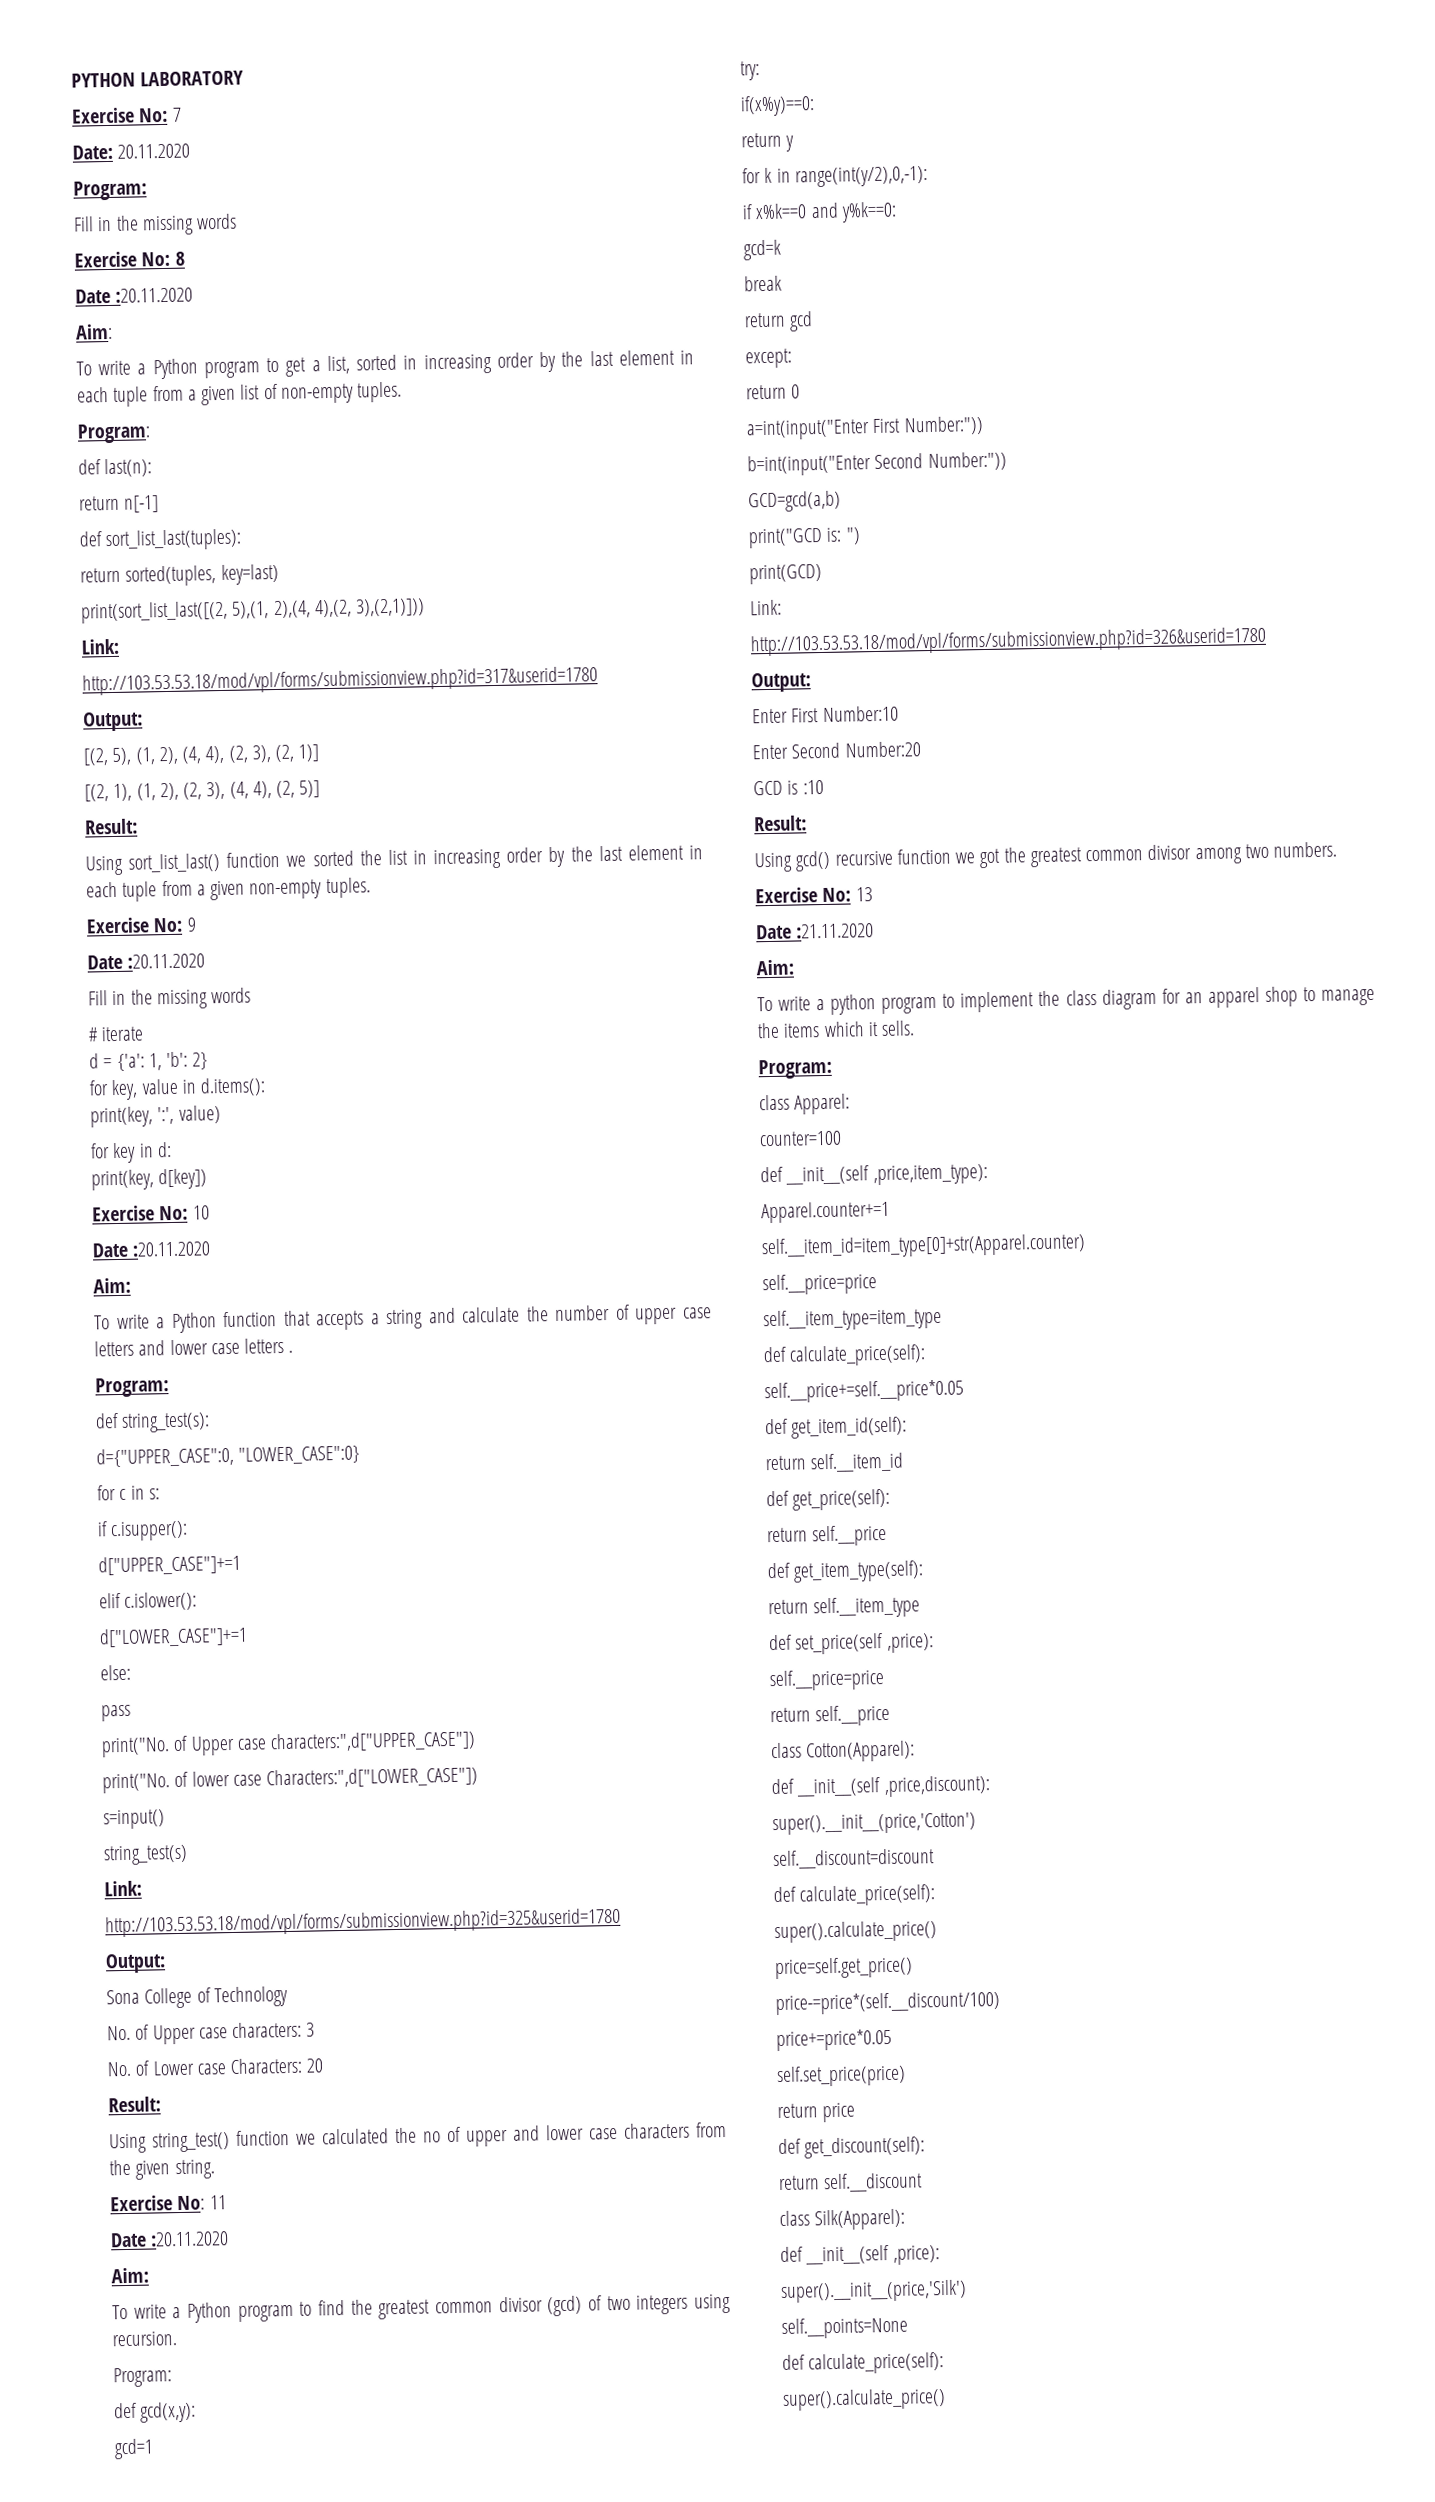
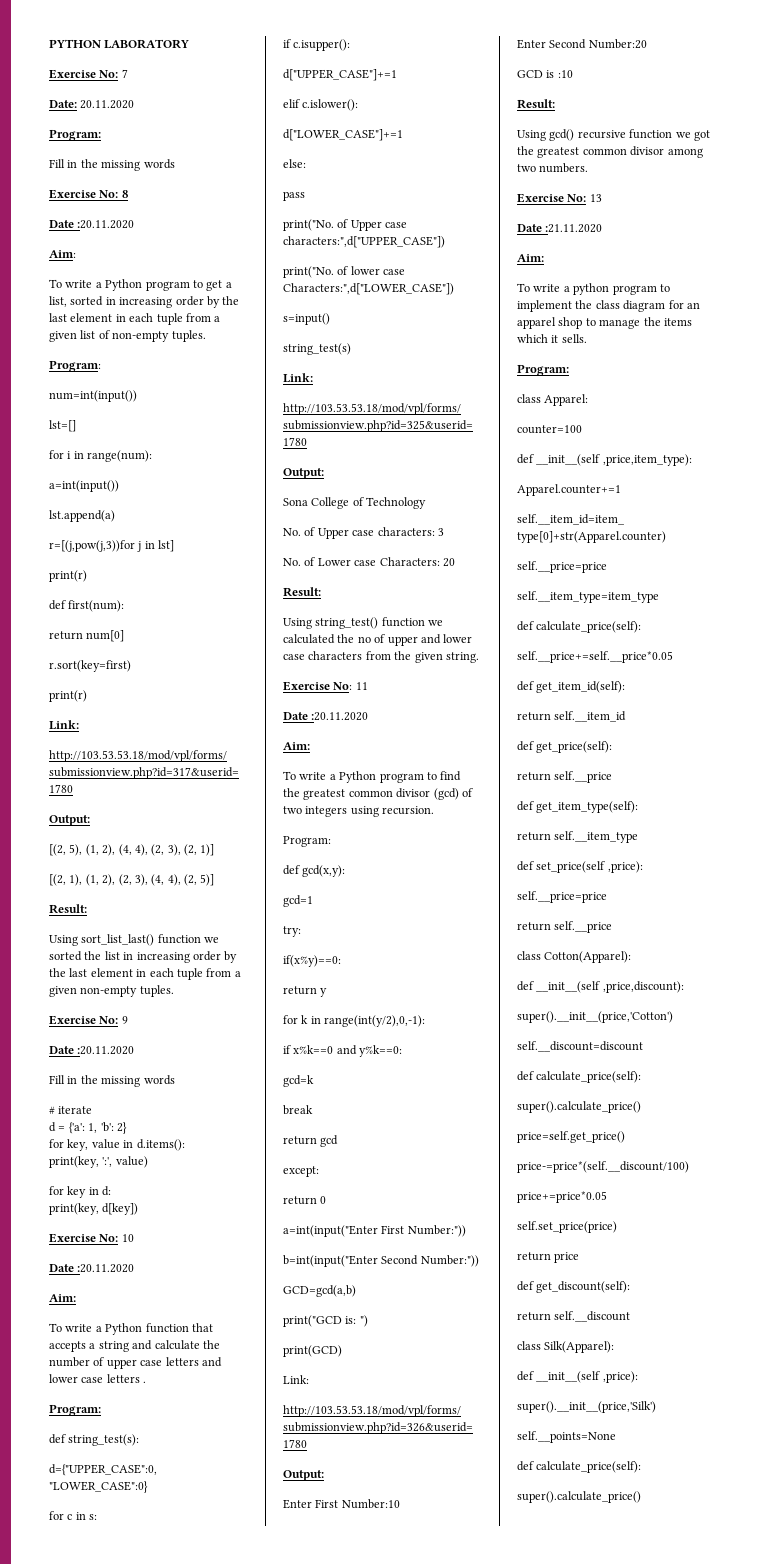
[78,458,153,478] [79,495,160,513] [79,528,243,552] [80,563,279,587] [81,598,426,624] // def last(n): // return n[-1] // def sort_list_last(tuples): // return sorted(tuples, key=last) // print(sort_list_last([(2, 5),(1, 2),(4, 4),(2, 3),(2,1)])) -> [49,390,137,402] [49,420,76,432] [49,450,153,462] [49,480,119,492] [49,510,115,522] [49,540,175,552] [49,570,87,582] [49,600,125,612] [49,630,125,642] [49,660,131,672] [49,690,87,702] // num=int(input()) // lst=[] // for i in range(num): // a=int(input()) // lst.append(a) // r=[(j,pow(j,3))for j in lst] // print(r) // def first(num): // return num[0] // r.sort(key=first) // print(r)

